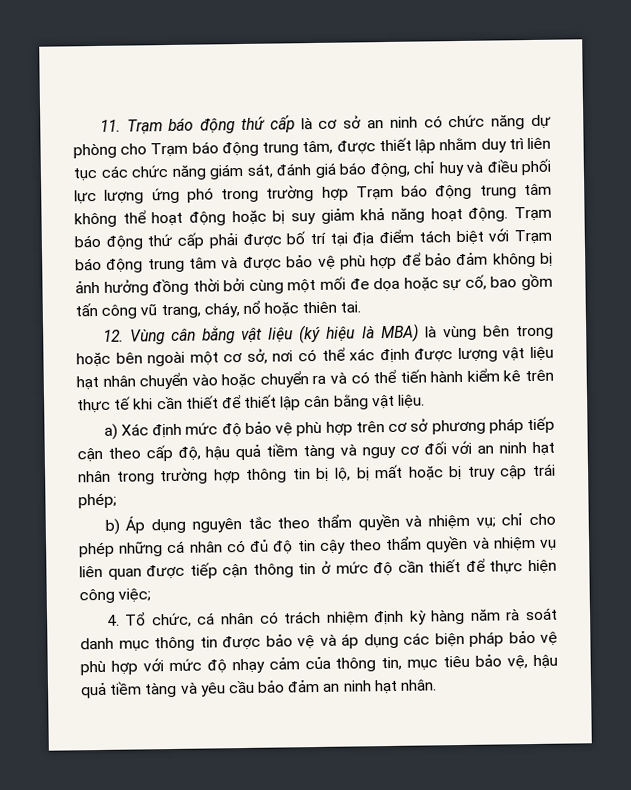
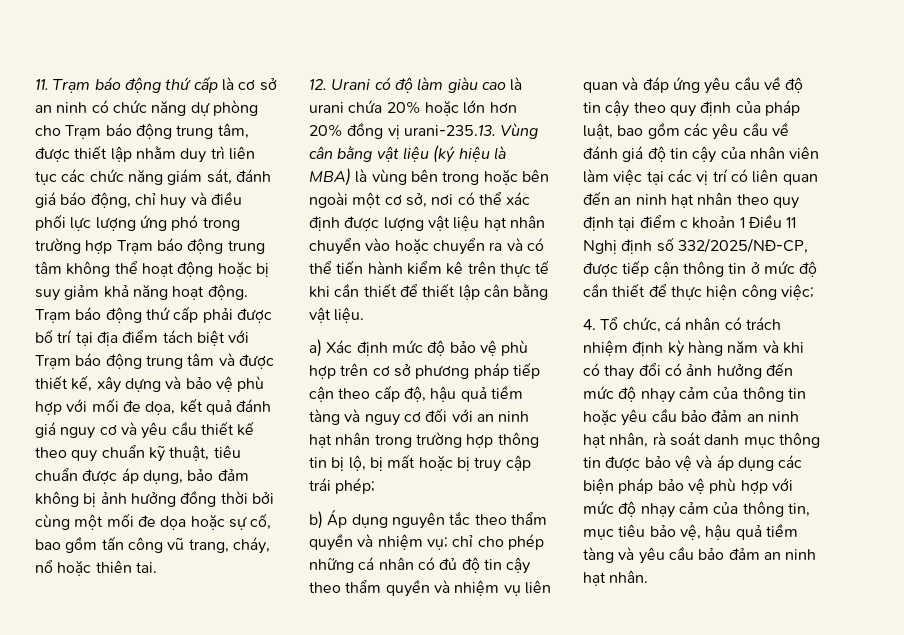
[286,252,422,270] bảo vệ phù hợp để -> [35,375,265,393] [35,398,272,415] [35,421,255,439] [35,445,241,462] [35,468,183,484] thiết kế, xây dựng và bảo vệ phù hợp với mối đe dọa, kết quả đánh giá nguy cơ và yêu cầu thiết kế theo quy chuẩn kỹ thuật, tiêu chuẩn được áp dụng,
(124, 335) none -> [331,77,523,93] [309,100,517,116] [309,122,496,139] Urani có độ làm giàu cao là urani chứa 20% hoặc lớn hơn 20% đồng vị urani-235.13.
(142, 574) none -> [622,76,804,94] [583,100,800,117] [583,122,789,140] [583,146,820,163] [583,169,818,185] [583,191,799,209] [583,214,797,231] [583,237,808,254] và đáp ứng yêu cầu về độ tin cậy theo quy định của pháp luật, bao gồm các yêu cầu về đánh giá độ tin cậy của nhân viên làm việc tại các vị trí có liên quan đến an ninh hạt nhân theo quy định tại điểm c khoản 1 Điều 11 Nghị định số 332/2025/NĐ-CP,
(501, 614) none -> [762,340,804,354] [583,362,793,380] [583,386,806,403] [583,408,799,426] [583,432,649,448] và khi có thay đổi có ảnh hưởng đến mức độ nhạy cảm của thông tin hoặc yêu cầu bảo đảm an ninh hạt nhân,

